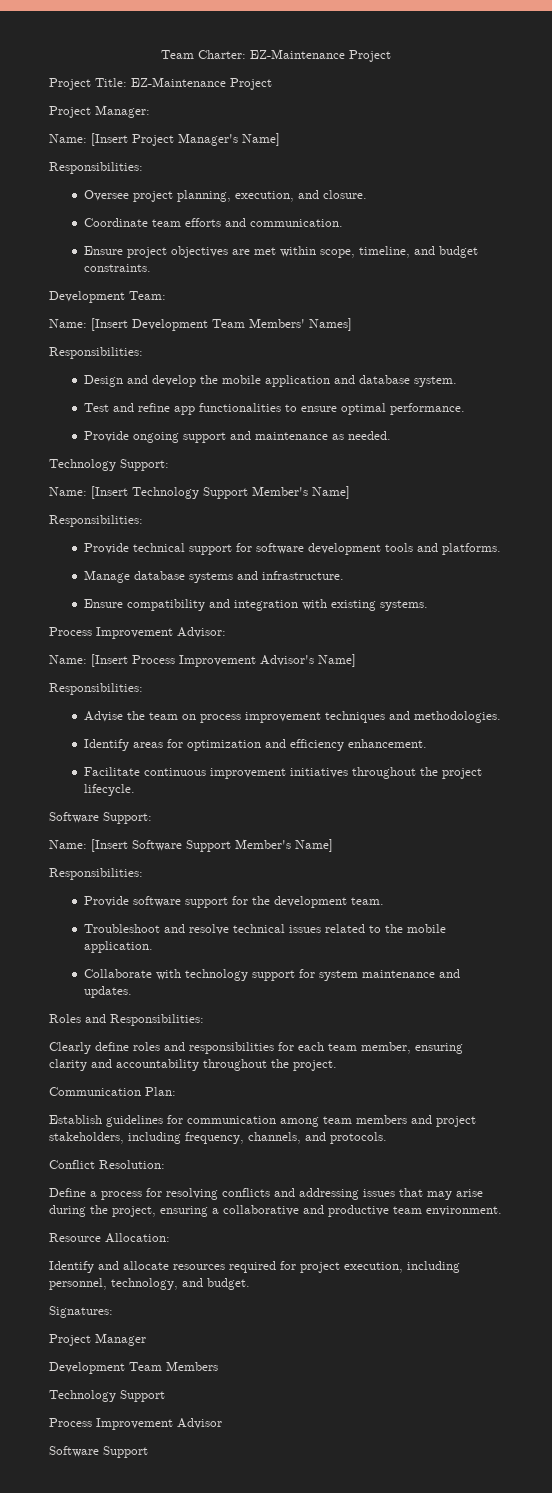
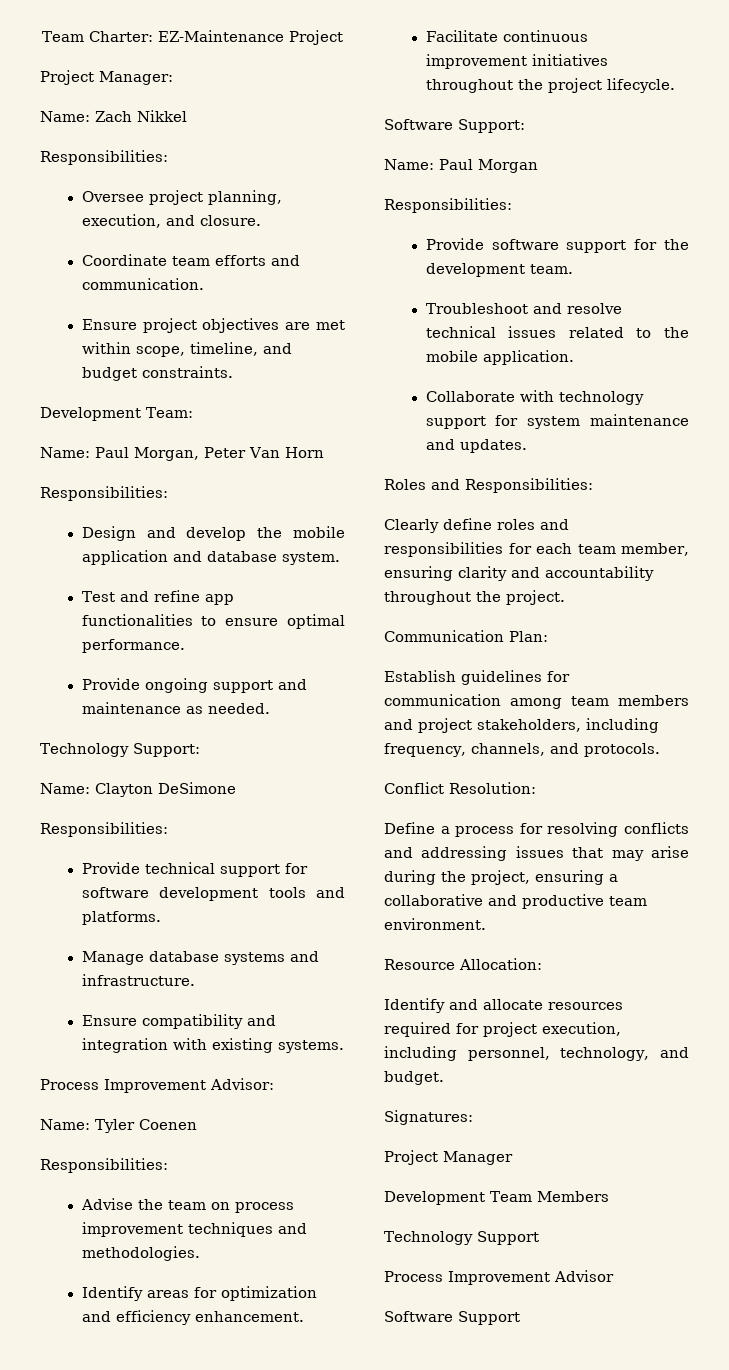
[49,77,272,90] // Project Title: EZ-Maintenance Project -> (343, 37) none
[91,133,280,146] [Insert Project Manager's Name] -> [95,110,187,122] Zach Nikkel
[91,318,352,331] [Insert Development Team Members' Names] -> [95,447,324,461] Paul Morgan, Peter Van Horn
[91,486,350,499] [Insert Technology Support Member's Name] -> [95,782,236,797] Clayton DeSimone
[91,654,356,667] [Insert Process Improvement Advisor's Name] -> [95,1119,197,1133] Tyler Coenen
[91,839,333,852] [Insert Software Support Member's Name] -> [439,159,538,173] Paul Morgan

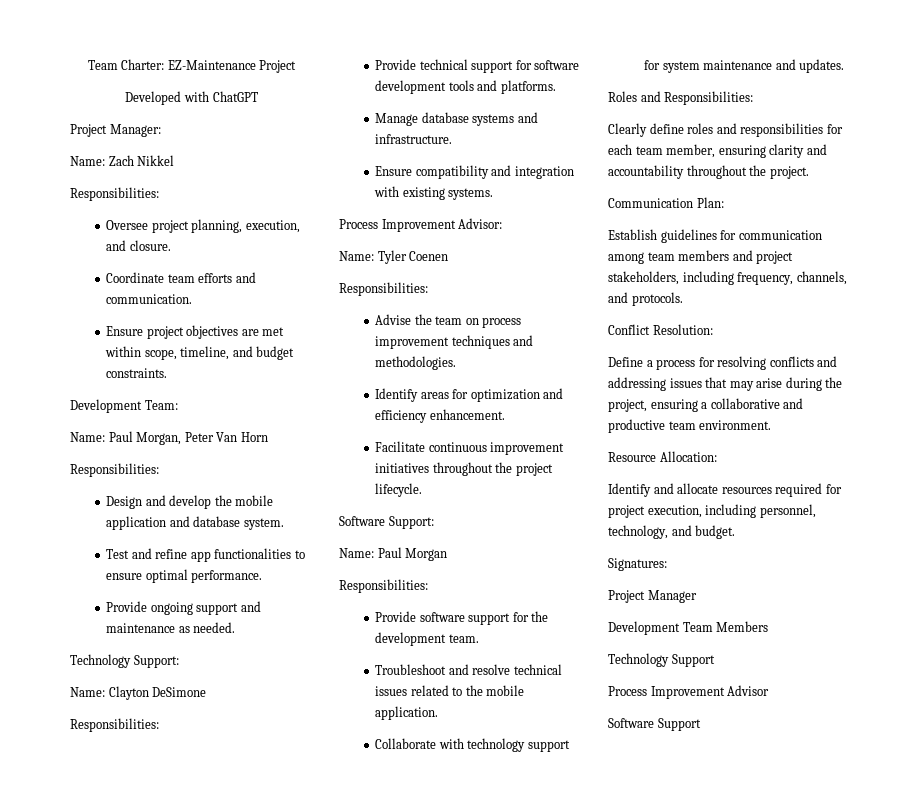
(343, 37) none -> [125,91,258,105] // Developed with ChatGPT

